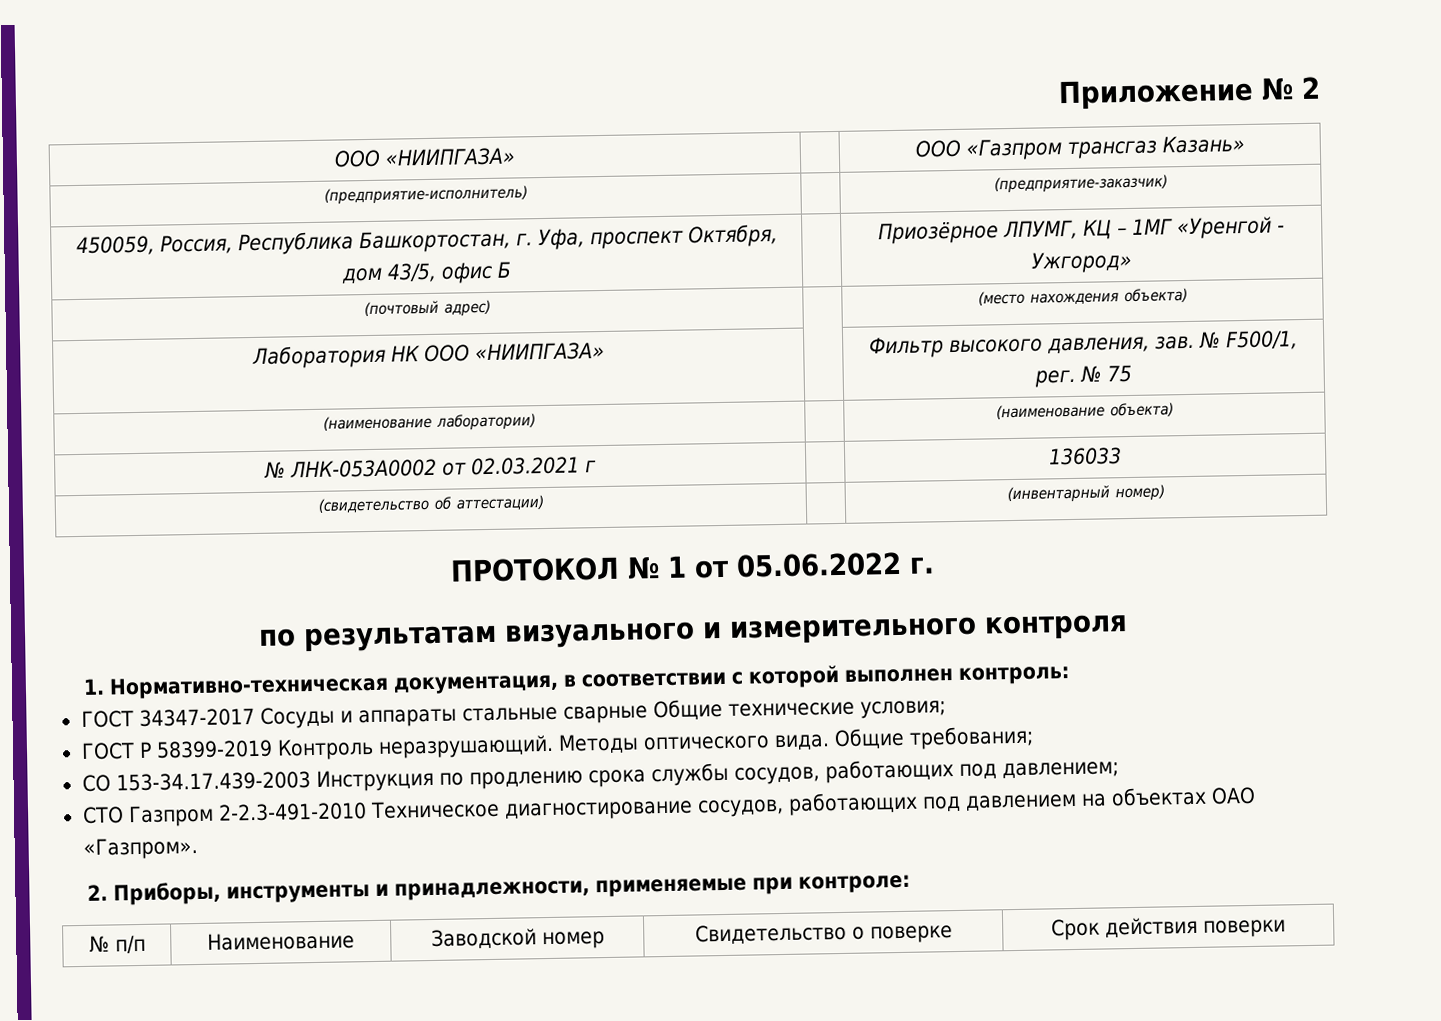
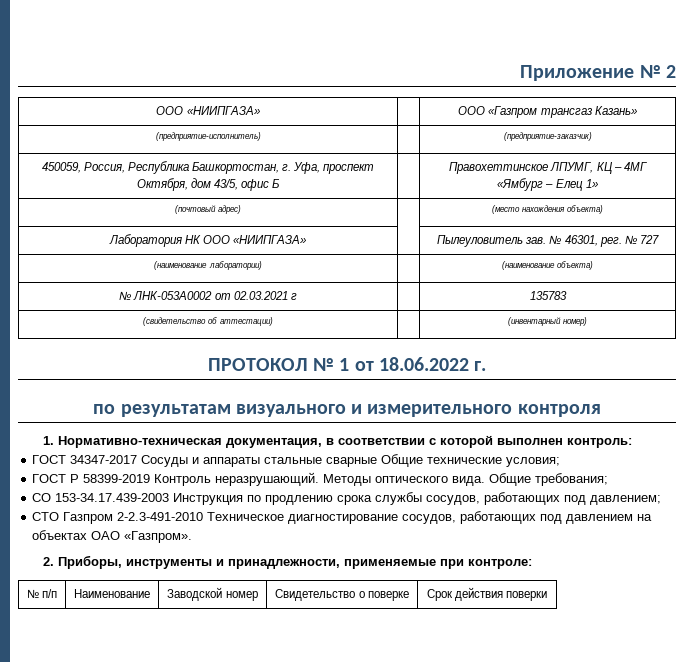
[878,221,999,245] Приозёрное -> [449,162,549,174] Правохеттинское
[1132,216,1285,240] [1031,250,1132,274] 1МГ «Уренгой - Ужгород» -> [623,162,647,171] [497,178,598,191] 4МГ «Ямбург – Елец 1»
[869,336,1150,359] Фильтр высокого давления, -> [437,235,524,247] Пылеуловитель
[1226,330,1298,351] F500/1, -> [564,235,598,246] 46301,
[1107,364,1132,383] 75 -> [639,235,659,244] 727
[1048,447,1122,466] 136033 -> [529,291,567,300] 135783
[735,551,902,578] 05.06.2022 -> [378,357,469,371] 18.06.2022

